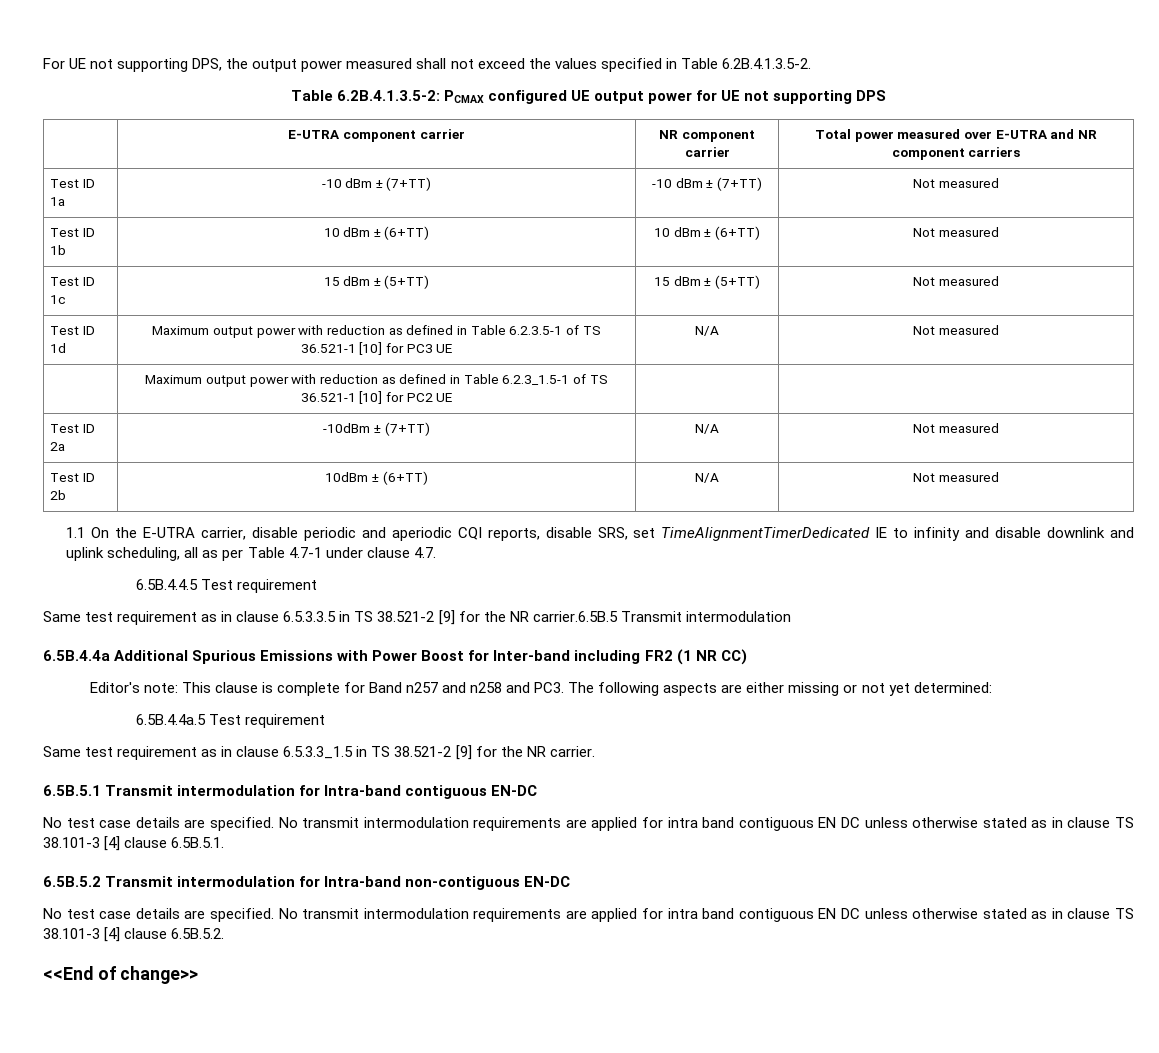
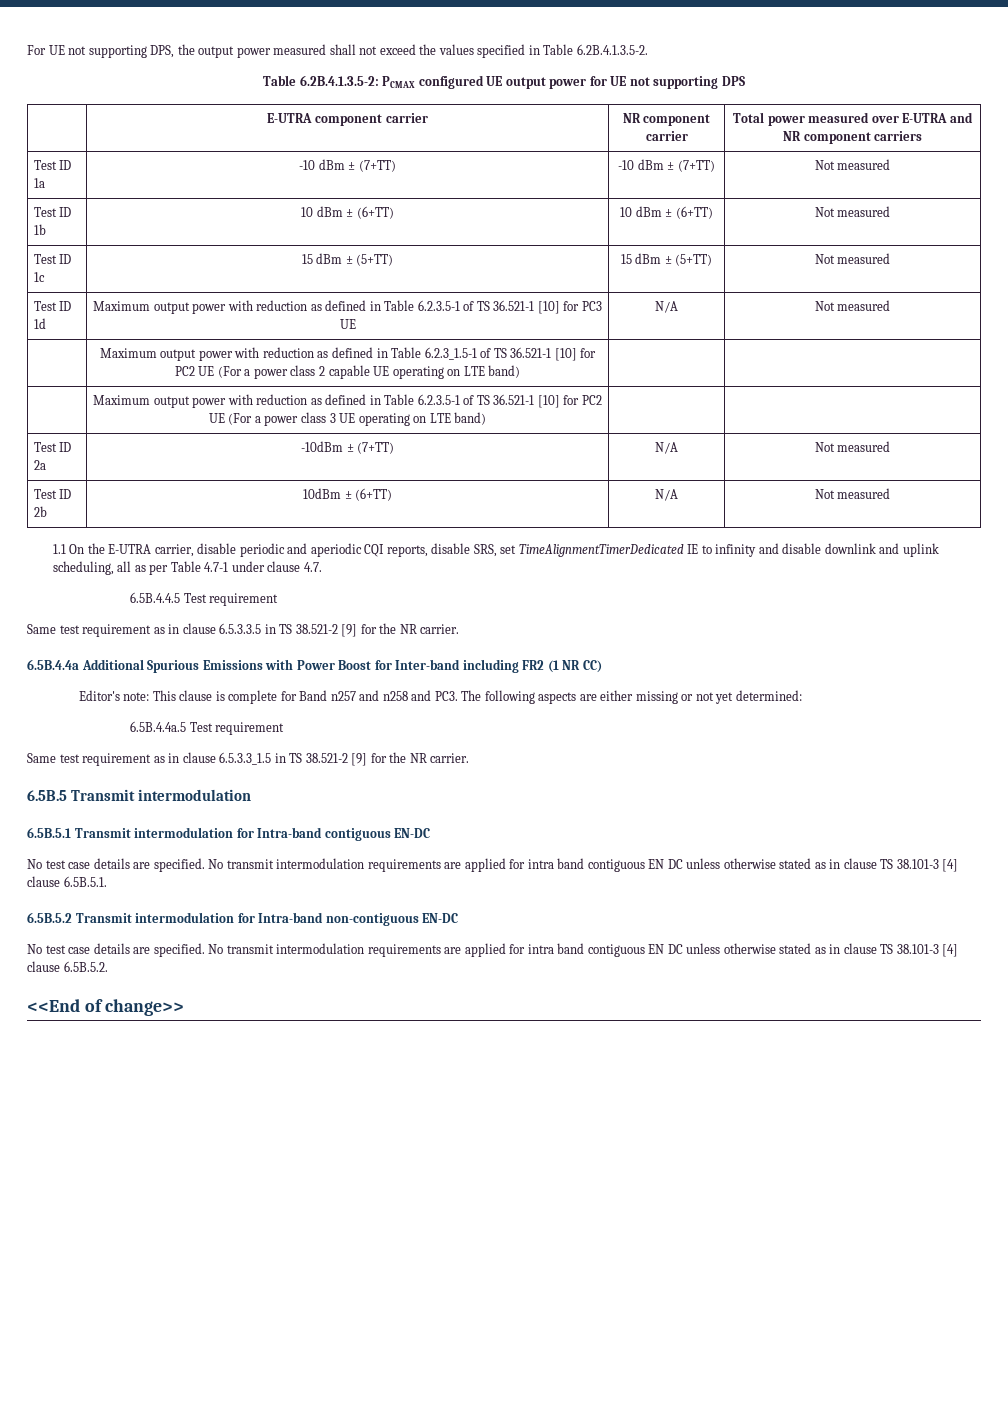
(453, 397) none -> [217,365,521,379] [93,394,602,408] [208,412,487,426] (For a power class 2 capable UE operating on LTE band) | | // | Maximum output power with reduction as defined in Table 6.2.3.5-1 of TS 36.521-1 [10] for PC2 UE (For a power class 3 UE operating on LTE band)
[532,611,791,622] carrier.6.5B.5 Transmit intermodulation -> [420,624,460,634] carrier.
(595, 751) none -> [27,789,252,801] // 6.5B.5 Transmit intermodulation

